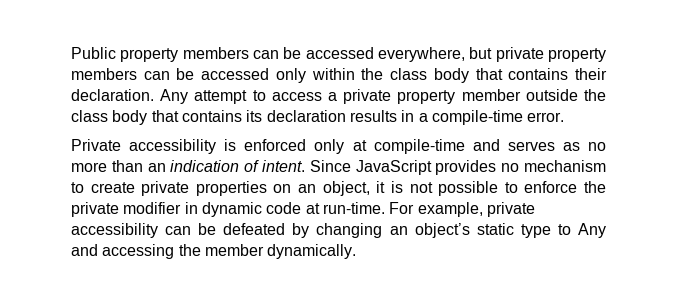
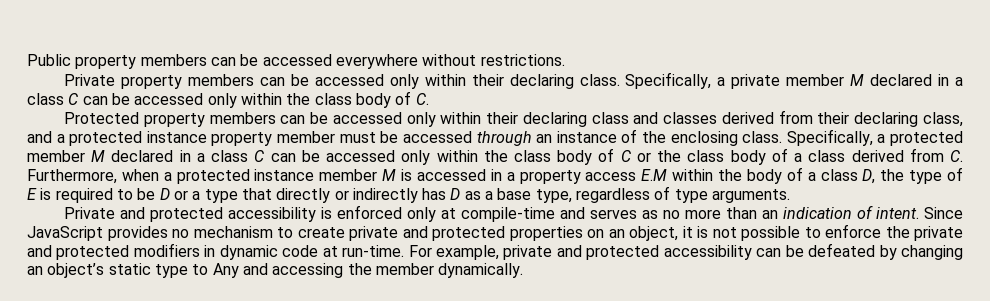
[378,47,606,62] [71,68,608,83] [71,89,606,104] [71,110,565,125] [71,139,121,151] everywhere, but private property members can be accessed only within the class body that contains their declaration. Any attempt to access a private property member outside the class body that contains its declaration results in a compile-time error. // Private -> [335,54,565,69] [64,72,964,89] [27,91,429,108] [64,110,963,127] [27,129,963,146] [27,148,964,165] [27,167,963,184] [27,186,791,203] [64,207,224,222] everywhere without restrictions. // Private property members can be accessed only within their declaring class. Specifically, a private member M declared in a class C can be accessed only within the class body of C. // Protected property members can be accessed only within their declaring class and classes derived from their declaring class, and a protected instance property member must be accessed through an instance of the enclosing class. Specifically, a protected member M declared in a class C can be accessed only within the class body of C or the class body of a class derived from C. Furthermore, when a protected instance member M is accessed in a property access E.M within the body of a class D, the type of E is required to be D or a type that directly or indirectly has D as a base type, regardless of type arguments. // Private and protected
(190, 188) none -> [402,226,505,241] and protected
[123,202,182,214] modifier -> [27,243,200,260] and protected modifiers
(535, 209) none -> [556,245,660,260] and protected

